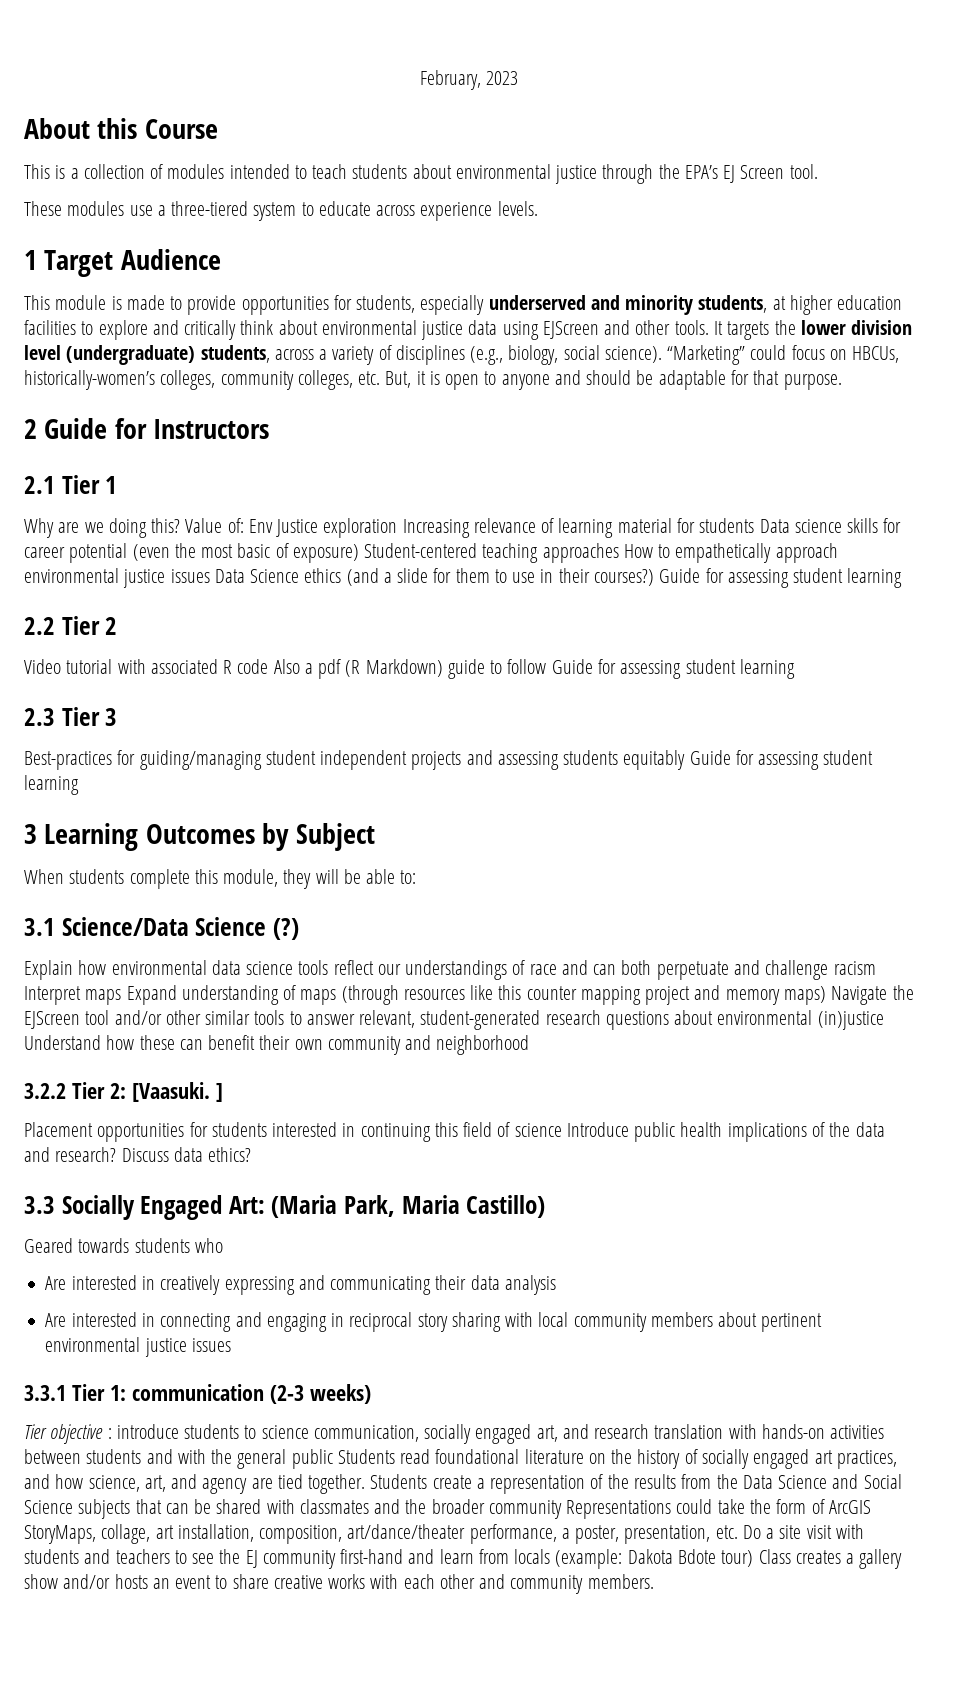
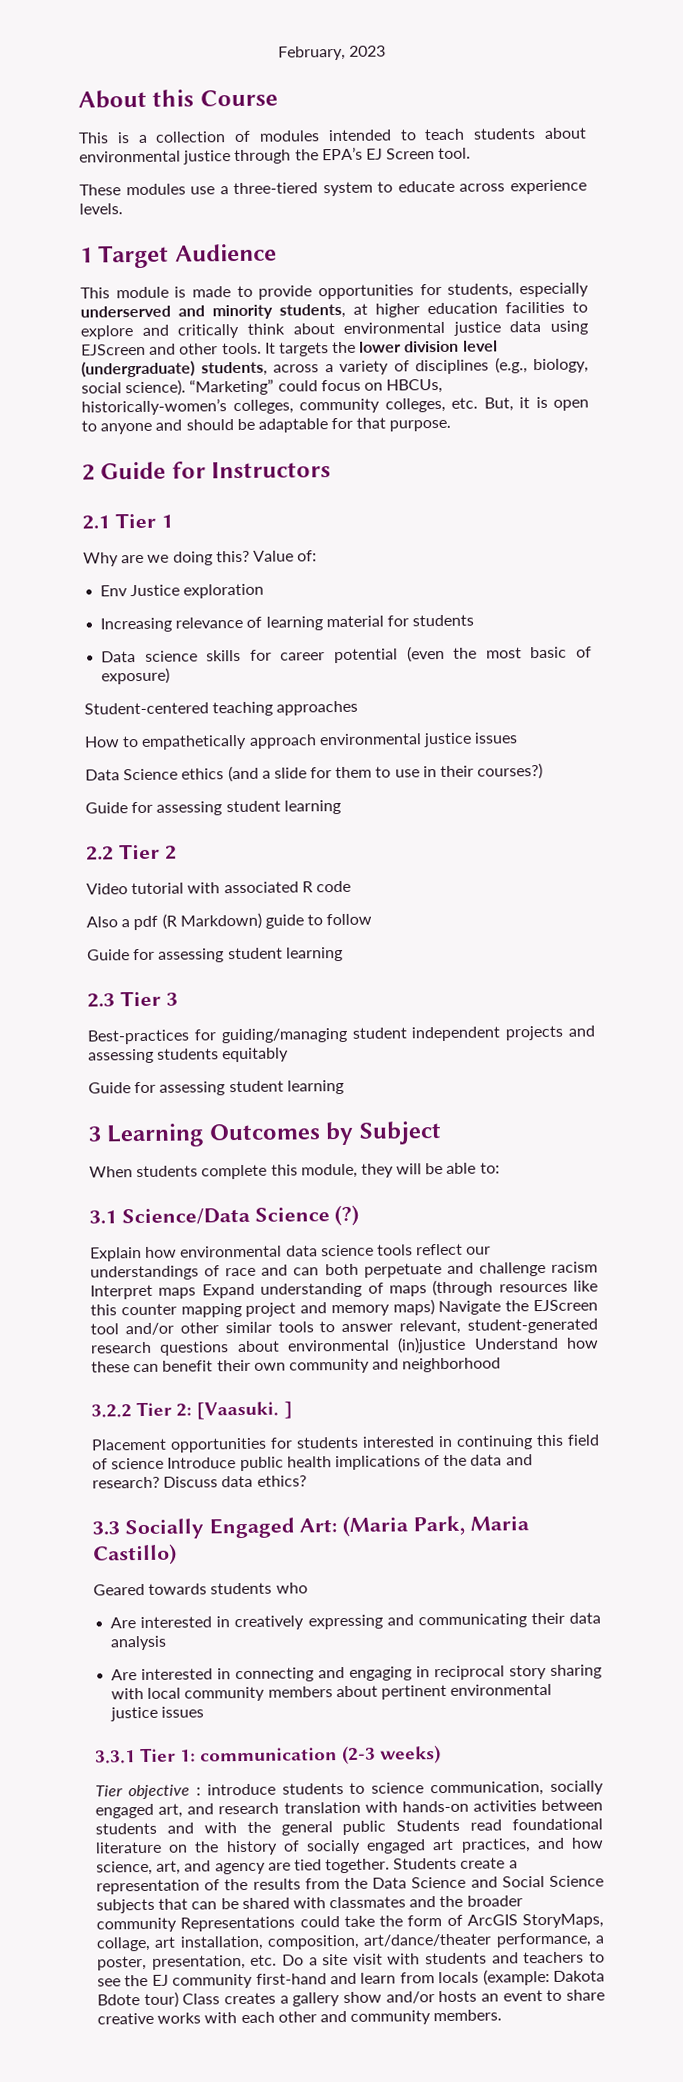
(244, 525) none -> (318, 556) //
(398, 528) none -> (265, 591) //
(755, 525) none -> (475, 620) //
(359, 553) none -> (171, 676) //
(619, 553) none -> (359, 708) //
(210, 576) none -> (519, 738) //
(654, 577) none -> (544, 771) //
(269, 666) none -> (351, 886) //
(547, 666) none -> (373, 919) //
(686, 760) none -> (290, 1055) //

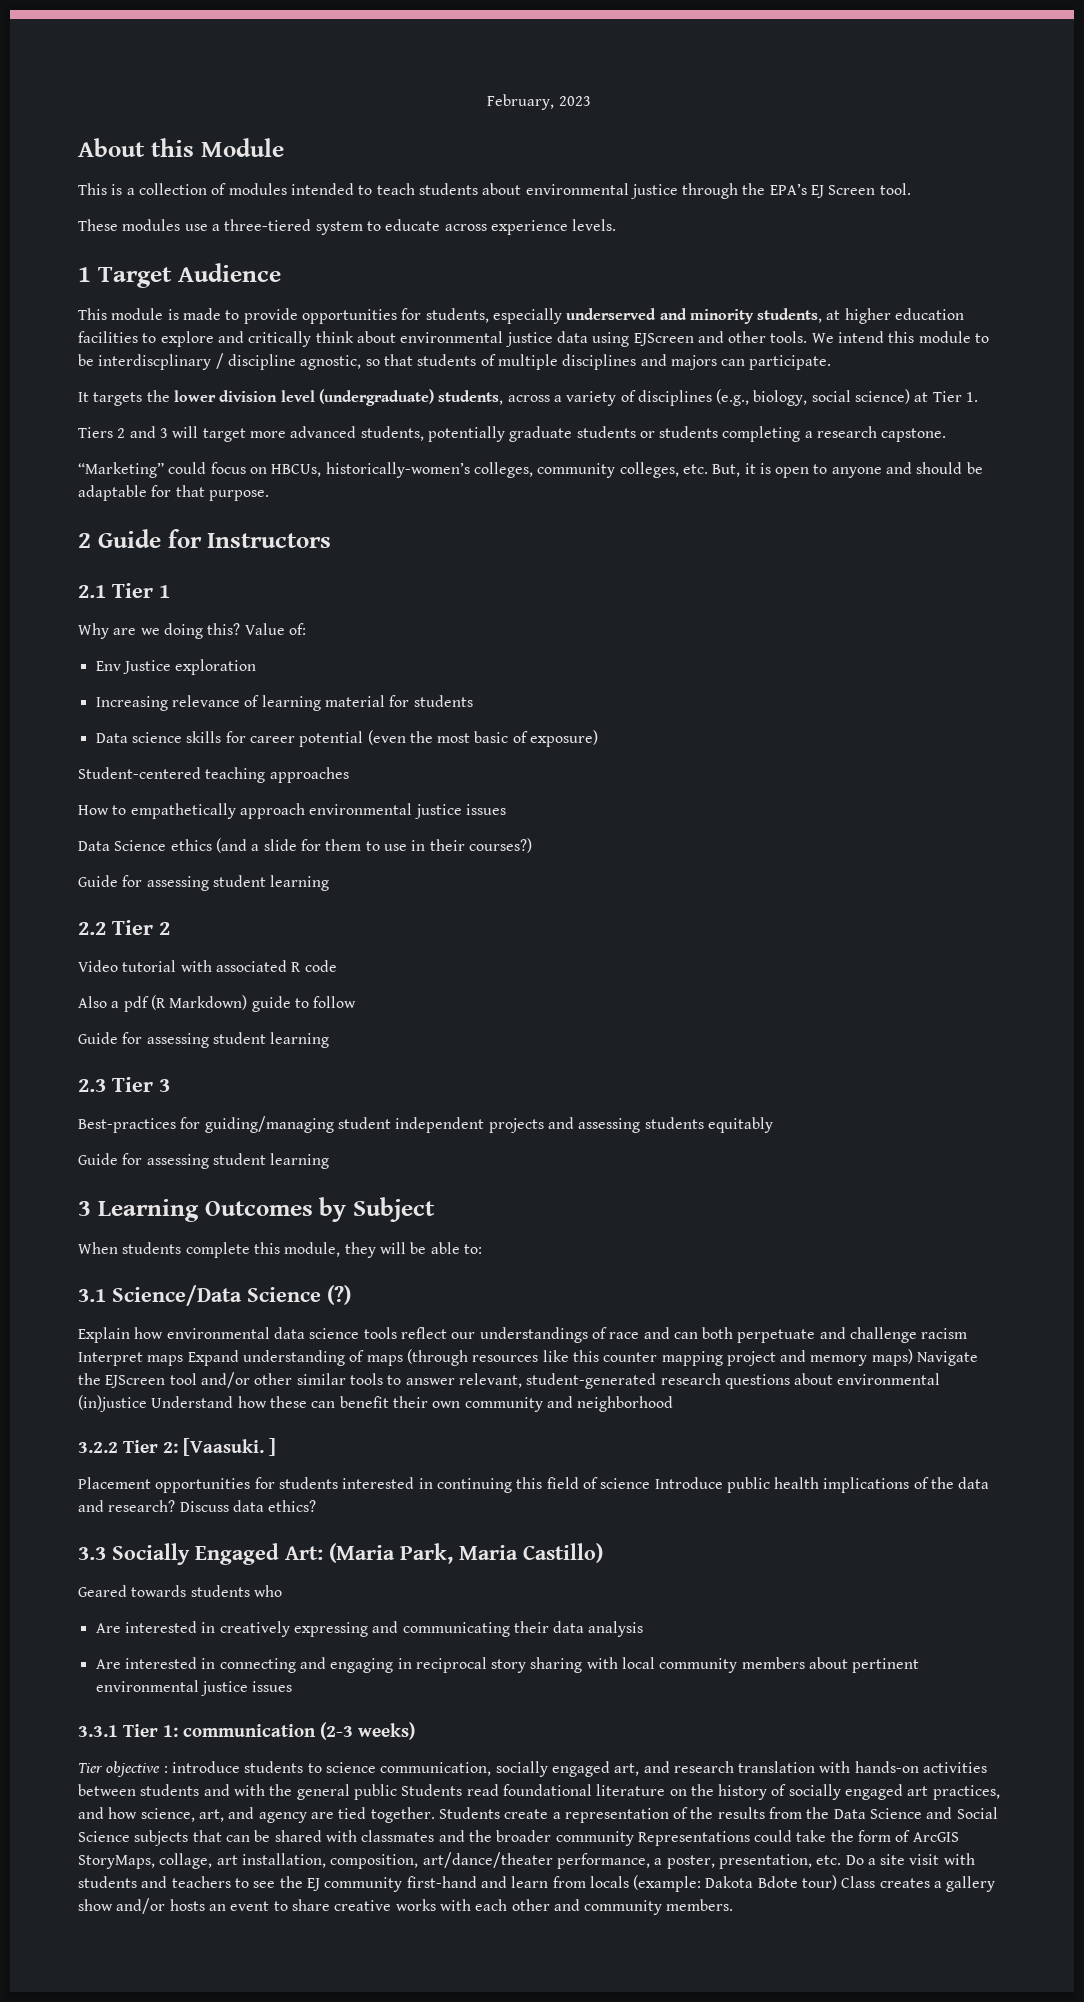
[199,89,278,107] Course -> [200,138,284,157] Module
(262, 348) none -> [811,331,990,343] [78,353,832,370] We intend this module to be interdiscplinary / discipline agnostic, so that students of multiple disciplines and majors can participate. //
[125,379,187,397] science). -> [855,389,979,404] [78,426,947,442] science) at Tier 1. // Tiers 2 and 3 will target more advanced students, potentially graduate students or students completing a research capstone. //

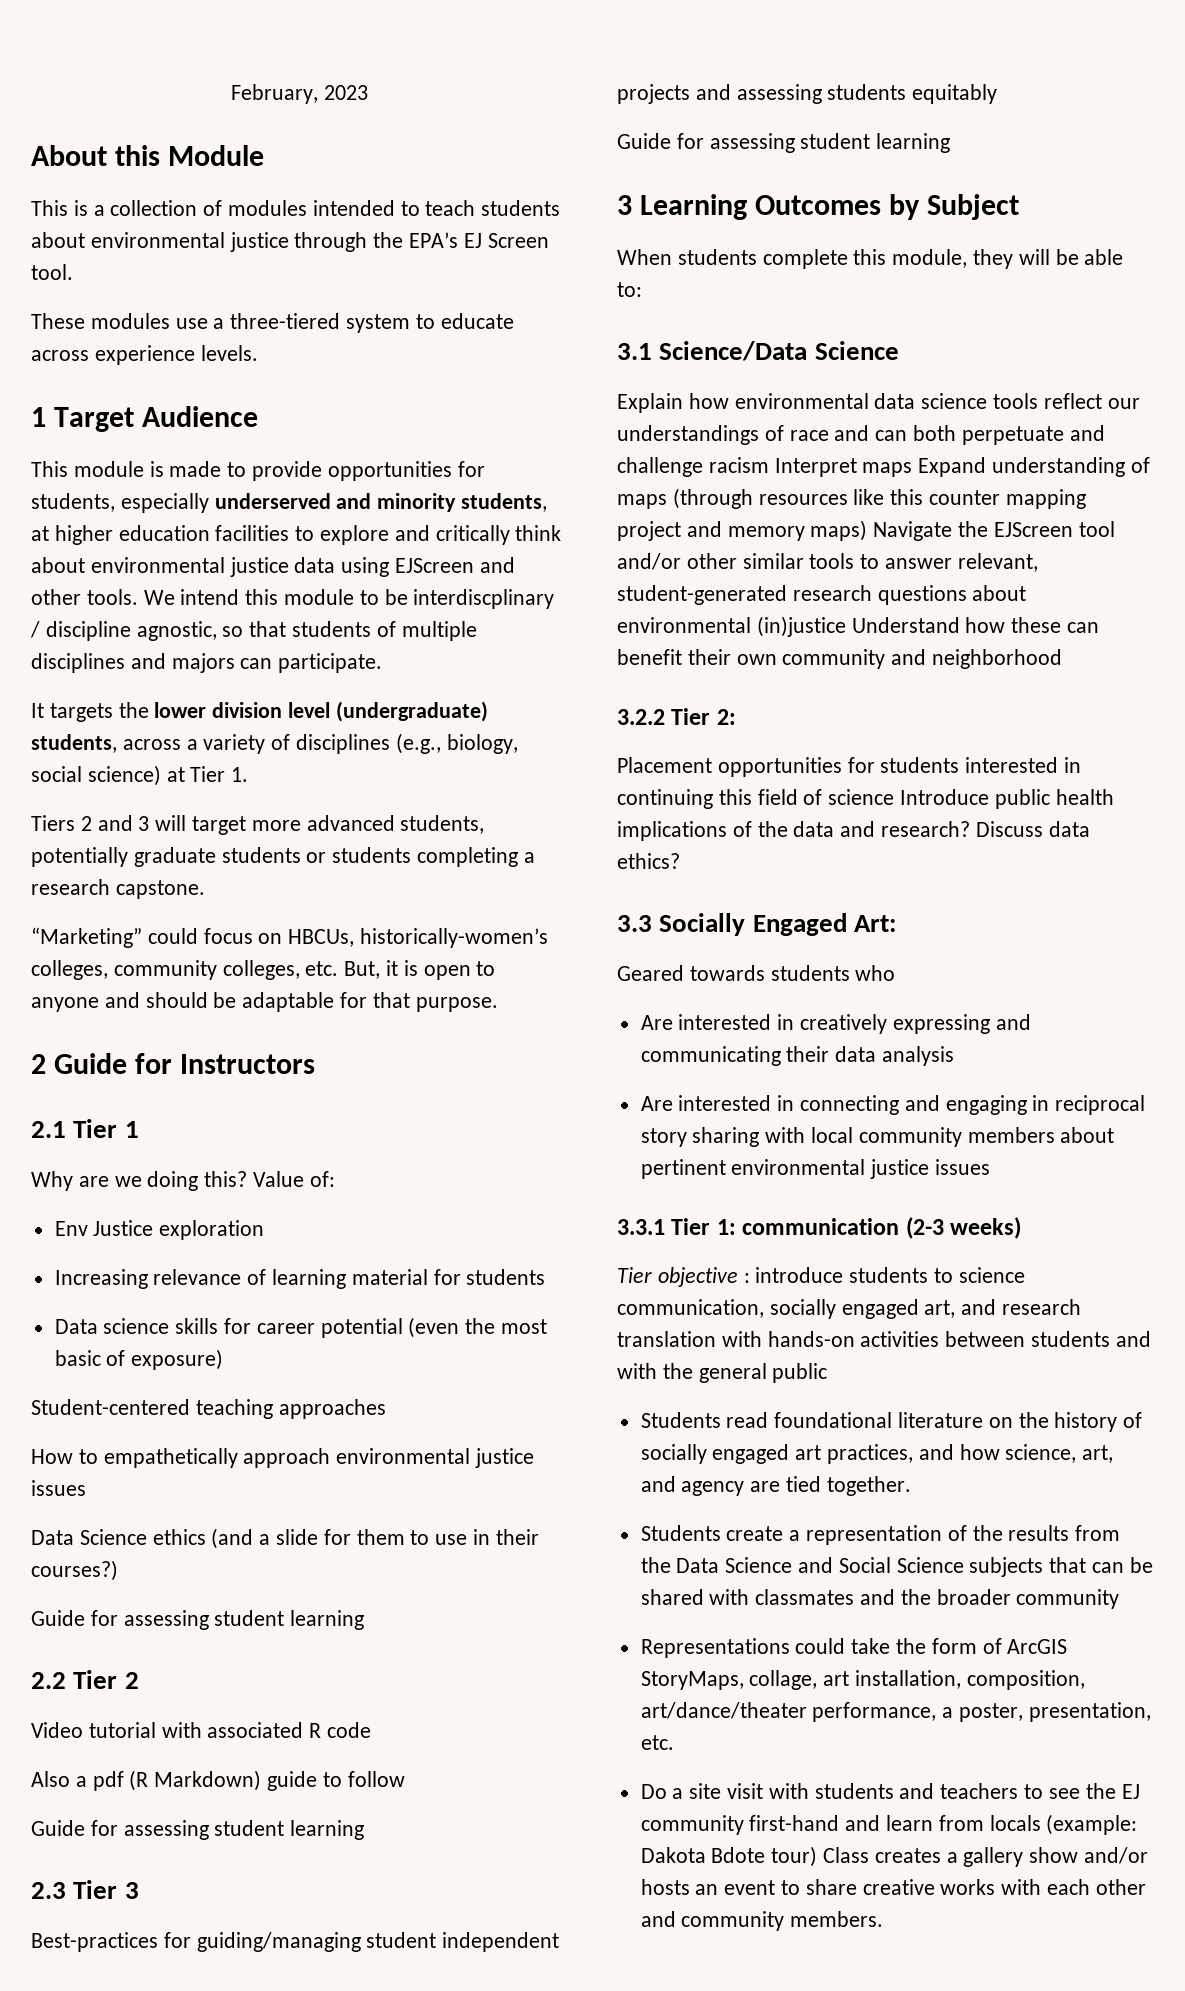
[327,1285,351,1305] (?) -> (899, 350) none
[183,1438,276,1456] [Vaasuki. ] -> (736, 717) none
[329,1543,603,1564] (Maria Park, Maria Castillo) -> (896, 923) none
(397, 1792) none -> (828, 1373) //
(435, 1815) none -> (911, 1486) //
(634, 1838) none -> (1120, 1599) //
(842, 1860) none -> (674, 1742) //

